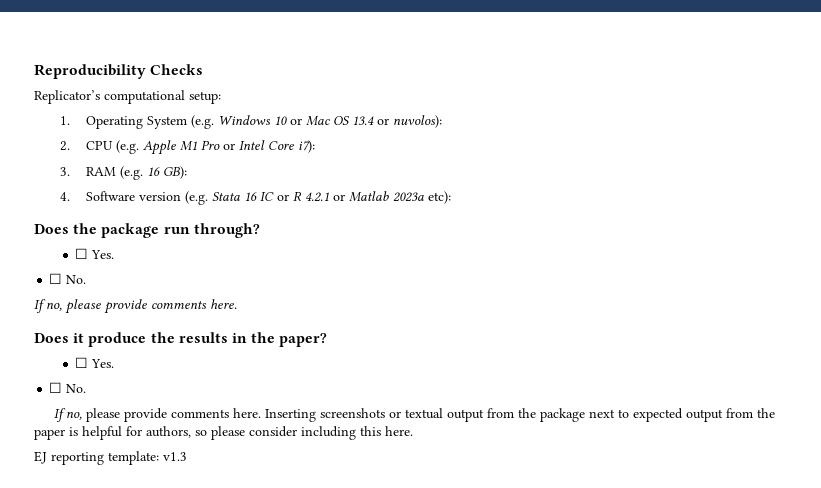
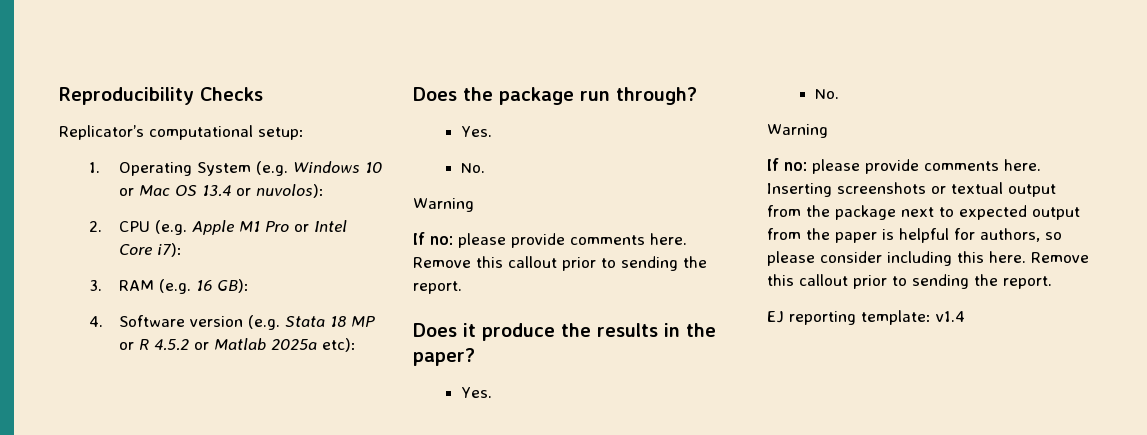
[243,192,274,201] 16 IC -> [329,316,375,327] 18 MP
[304,192,329,202] 4.2.1 -> [153,339,189,351] 4.5.2
[392,192,424,202] 2023a -> [270,339,317,350] 2025a
[75,248,115,259] [49,273,87,284] [34,299,237,314] ☐ Yes. // ☐ No. // If no, please provide comments here. -> [461,126,493,137] [461,163,486,173] [413,198,474,212] [413,232,687,248] [413,256,707,271] [413,281,462,294] Yes. // No. // Warning // If no: please provide comments here. Remove this callout prior to sending the report.
[75,357,115,368] [49,382,87,393] [53,408,82,422] ☐ Yes. // ☐ No. // If no, -> [461,387,493,398] [815,89,840,99] [767,124,828,138] [767,158,807,171] Yes. // No. // Warning // If no:
(413, 431) none -> [1031,252,1089,263] [767,274,1052,289] Remove this callout prior to sending the report.
[163,452,187,461] v1.3 -> [936,311,965,322] v1.4

